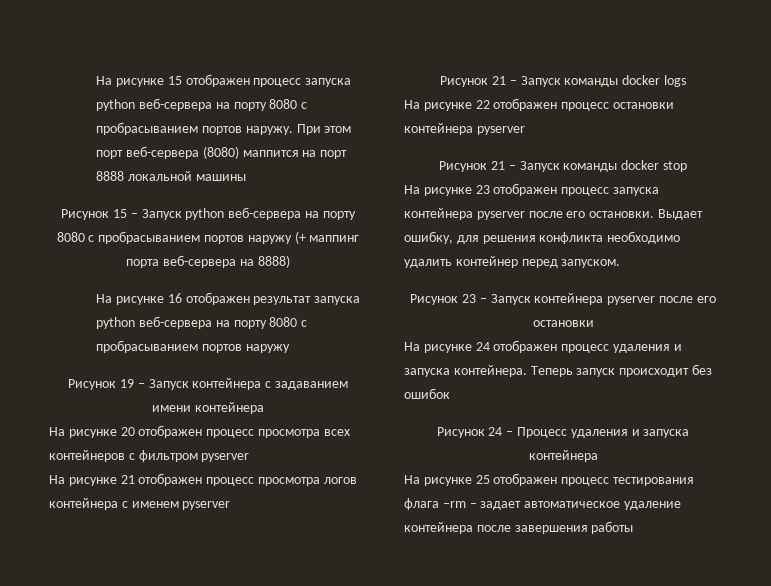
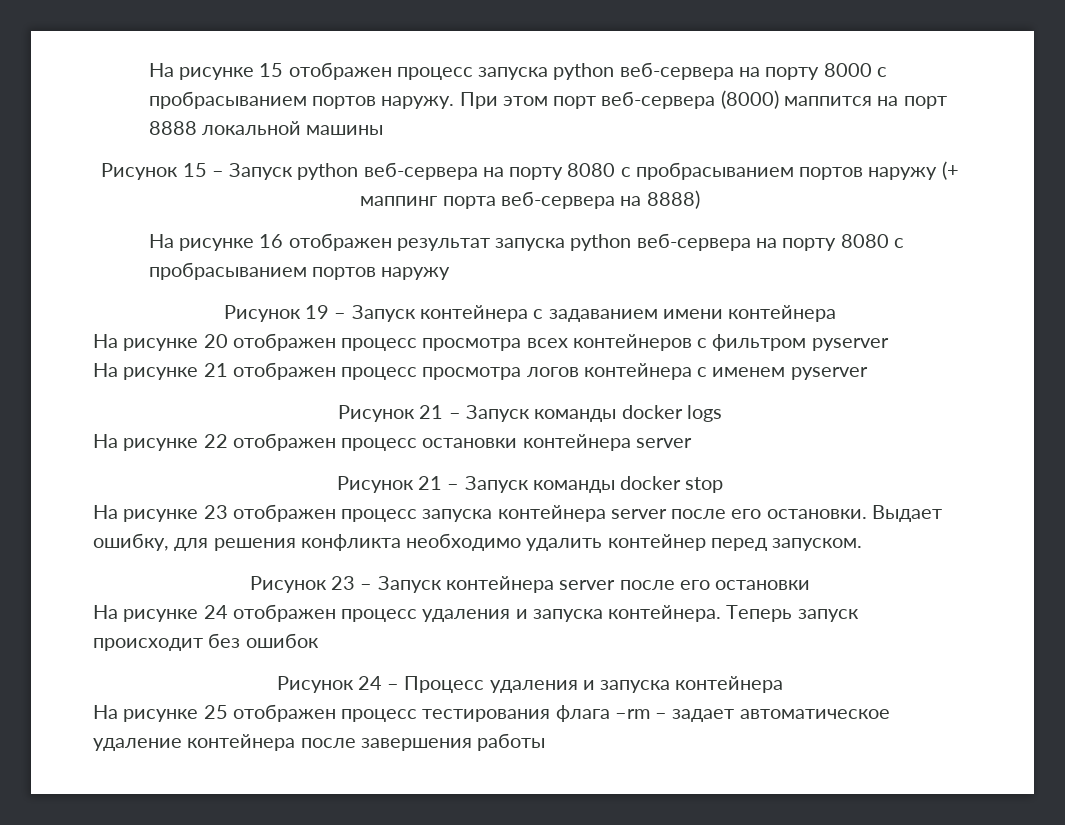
[269,99,298,109] 8080 -> [823,63,872,77] 8000
[202,146,239,159] (8080) -> [720,90,779,109] (8000)
[476,126,525,135] pyserver -> [635,438,692,448] server
[476,211,525,220] pyserver -> [610,509,667,519] server
[607,296,656,305] pyserver -> [559,580,616,590] server

